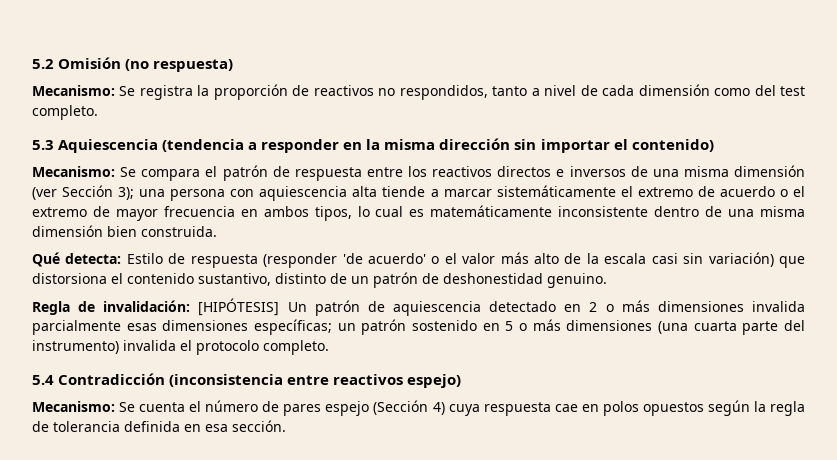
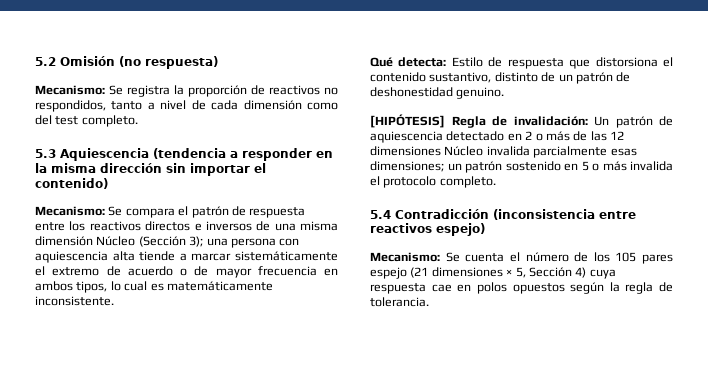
[32,185,114,200] (ver Sección -> [96,236,186,247] Núcleo (Sección
[792,186,805,197] [32,207,87,217] el extremo -> (187, 272) none
[558,206,805,217] [32,225,217,237] inconsistente dentro de una misma dimensión bien construida. -> [35,296,114,306] inconsistente.
[263,252,774,268] (responder 'de acuerdo' o el valor más alto de la escala casi sin variación) -> (564, 63) none
(607, 280) none -> [370,114,445,128] [HIPÓTESIS]
[198,298,280,316] [HIPÓTESIS] -> (588, 121) none
[657,301,744,312] dimensiones -> [573,131,624,141] [370,146,484,156] de las 12 dimensiones Núcleo
[162,319,332,335] dimensiones específicas; -> [370,161,444,172] dimensiones;
[566,320,805,335] [32,340,119,354] dimensiones (una cuarta parte del instrumento) -> (627, 166) none
[283,400,429,416] pares espejo (Sección -> [593,252,673,264] [370,267,572,279] los 105 pares espejo (21 dimensiones × 5, Sección
[53,420,286,432] tolerancia definida en esa sección. -> [370,297,429,307] tolerancia.

